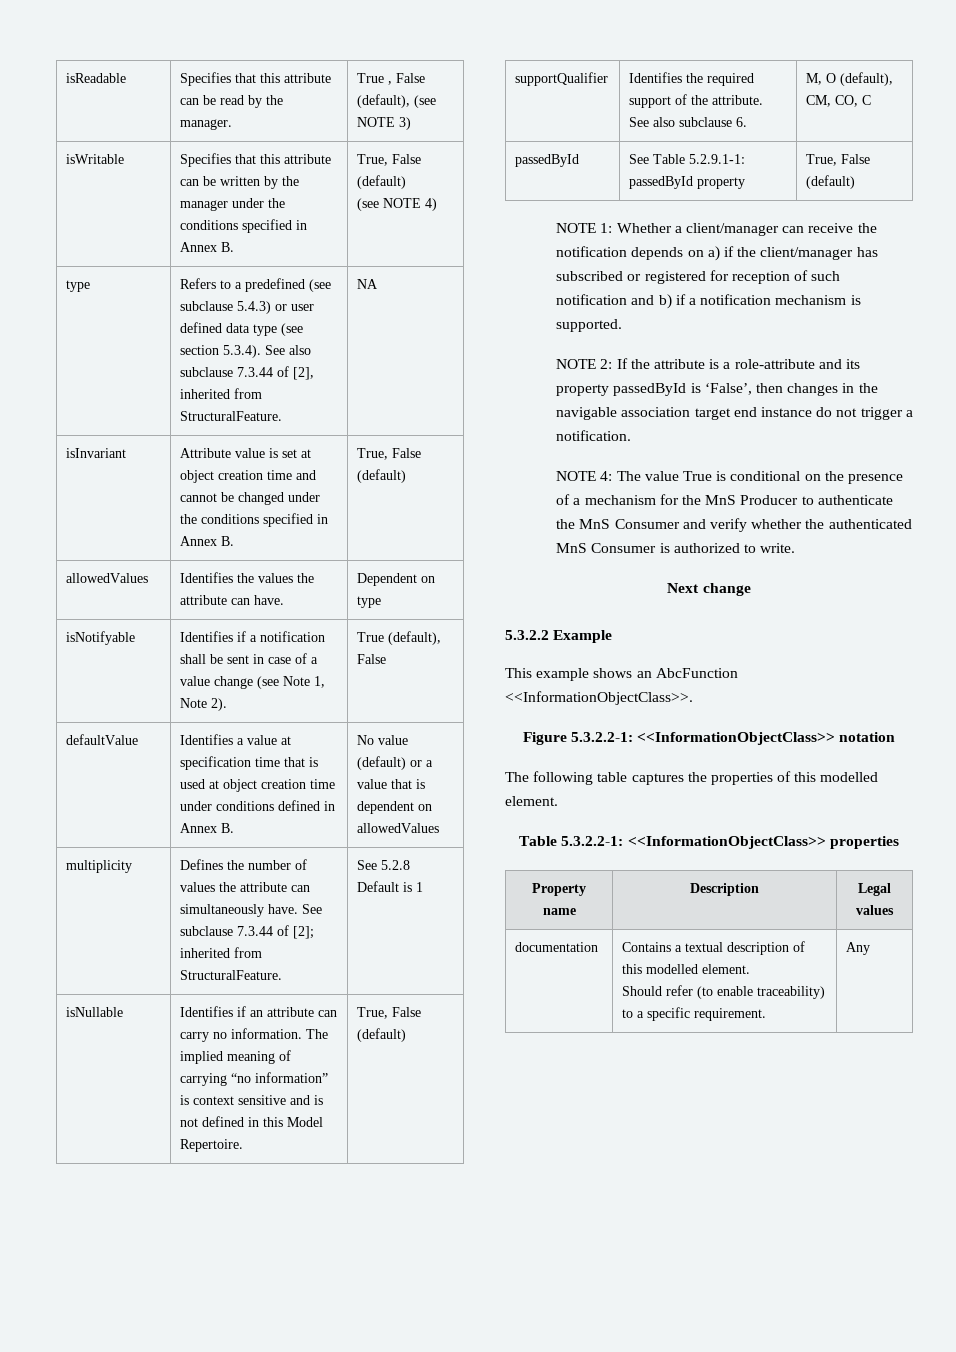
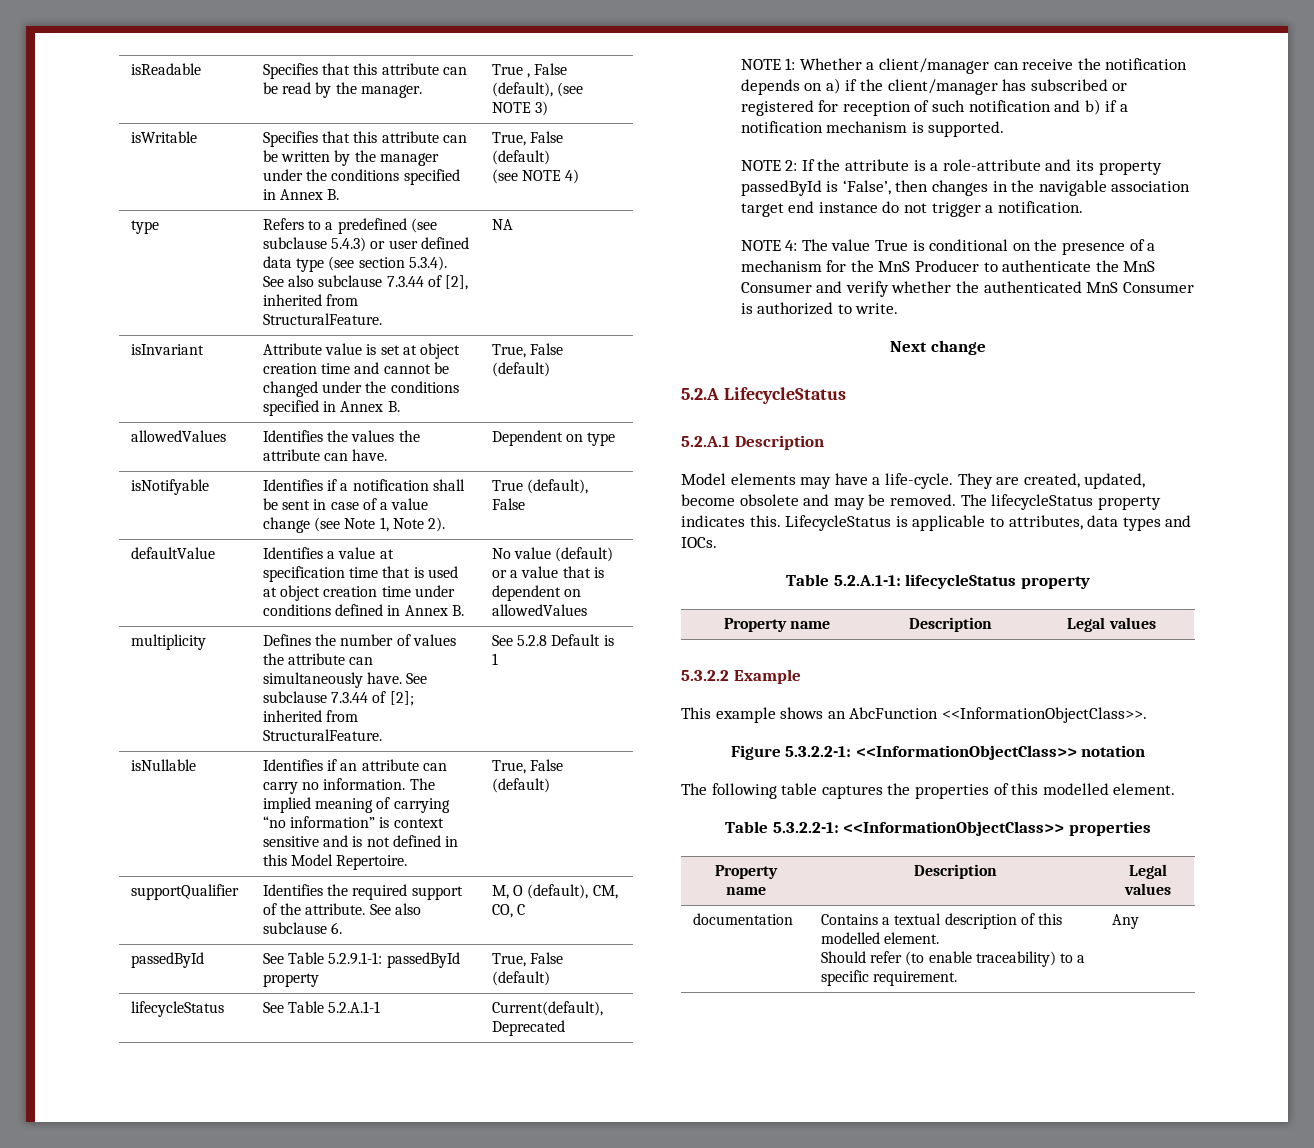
(856, 182) none -> [131,1001,225,1017] [263,1001,381,1013] [492,1001,604,1016] [492,1020,566,1036] // lifecycleStatus | See Table 5.2.A.1-1 | Current(default), Deprecated
(751, 589) none -> [681,387,846,404] [681,435,824,450] [681,473,1146,489] [681,494,1161,510] [681,515,1192,531] [681,537,717,548] [786,574,1090,589] [723,618,831,632] [909,617,992,632] [1067,617,1156,632] // 5.2.A LifecycleStatus // 5.2.A.1 Description // Model elements may have a life-cycle. They are created, updated, become obsolete and may be removed. The lifecycleStatus property indicates this. LifecycleStatus is applicable to attributes, data types and IOCs. // Table 5.2.A.1-1: lifecycleStatus property // Property name | Description | Legal values

